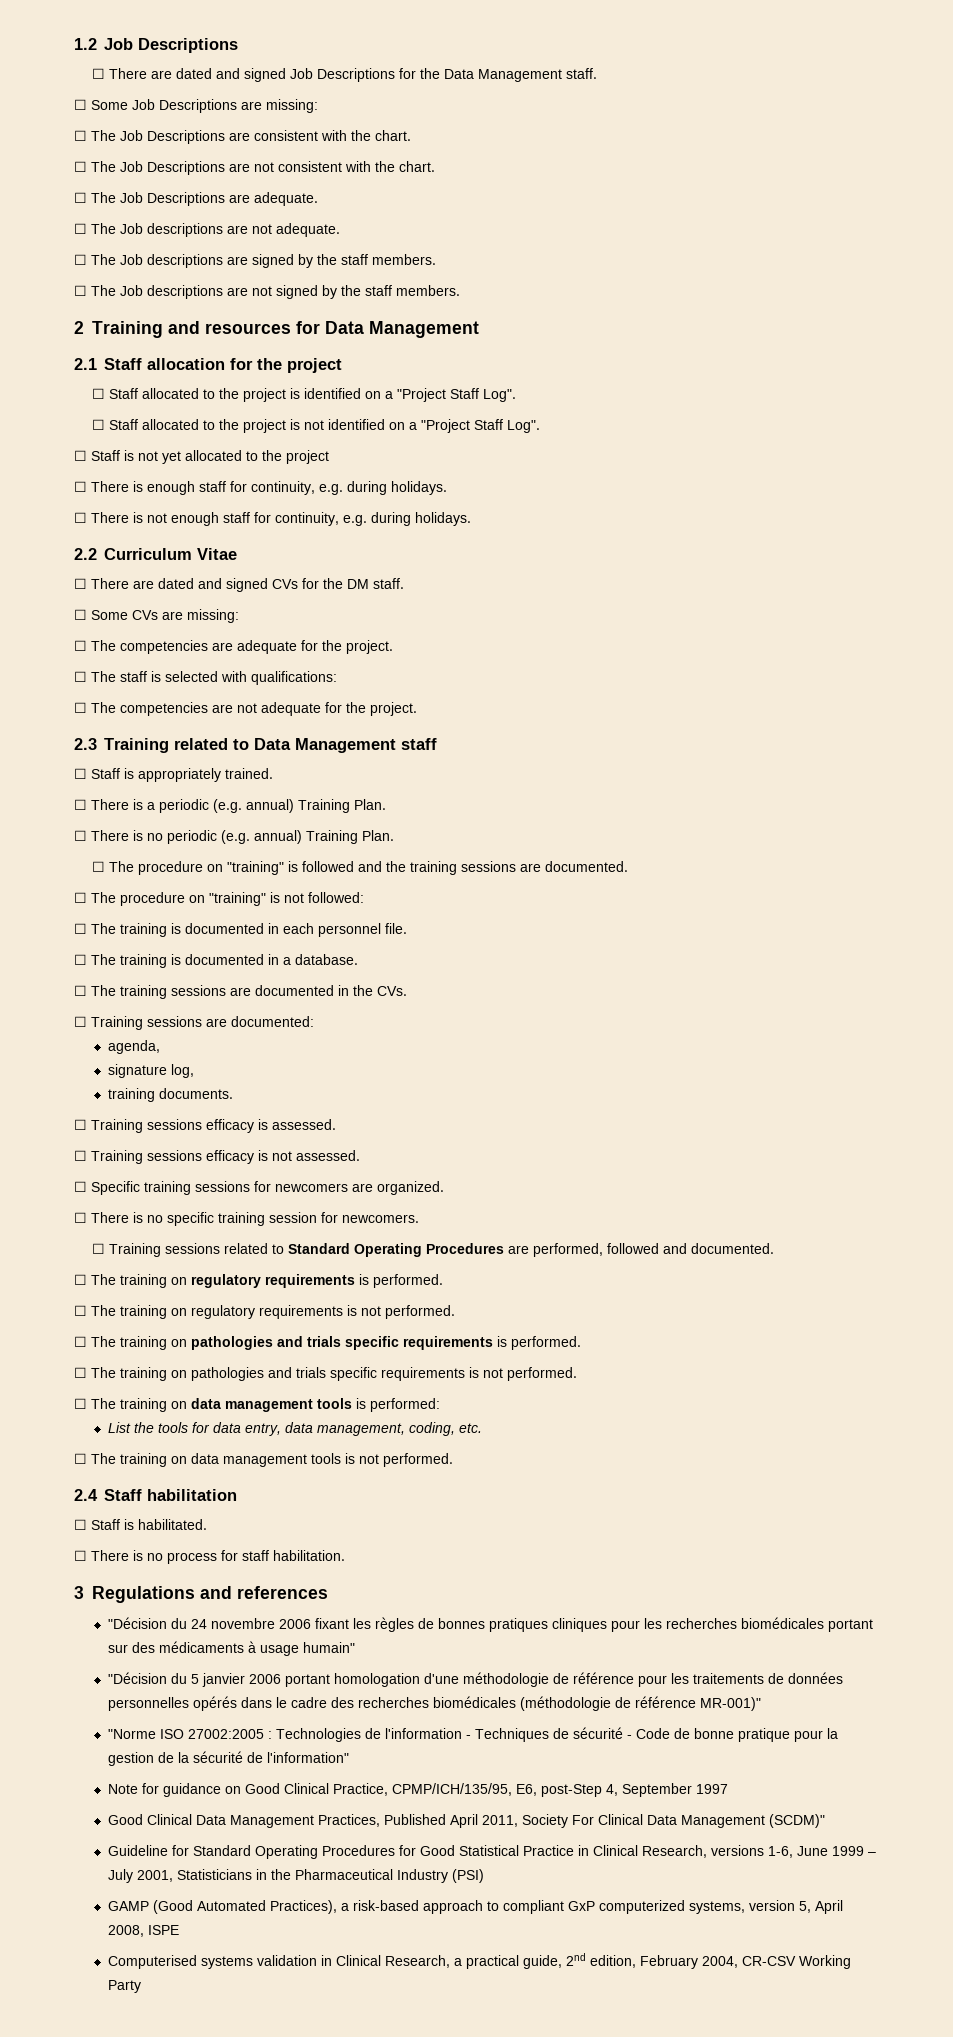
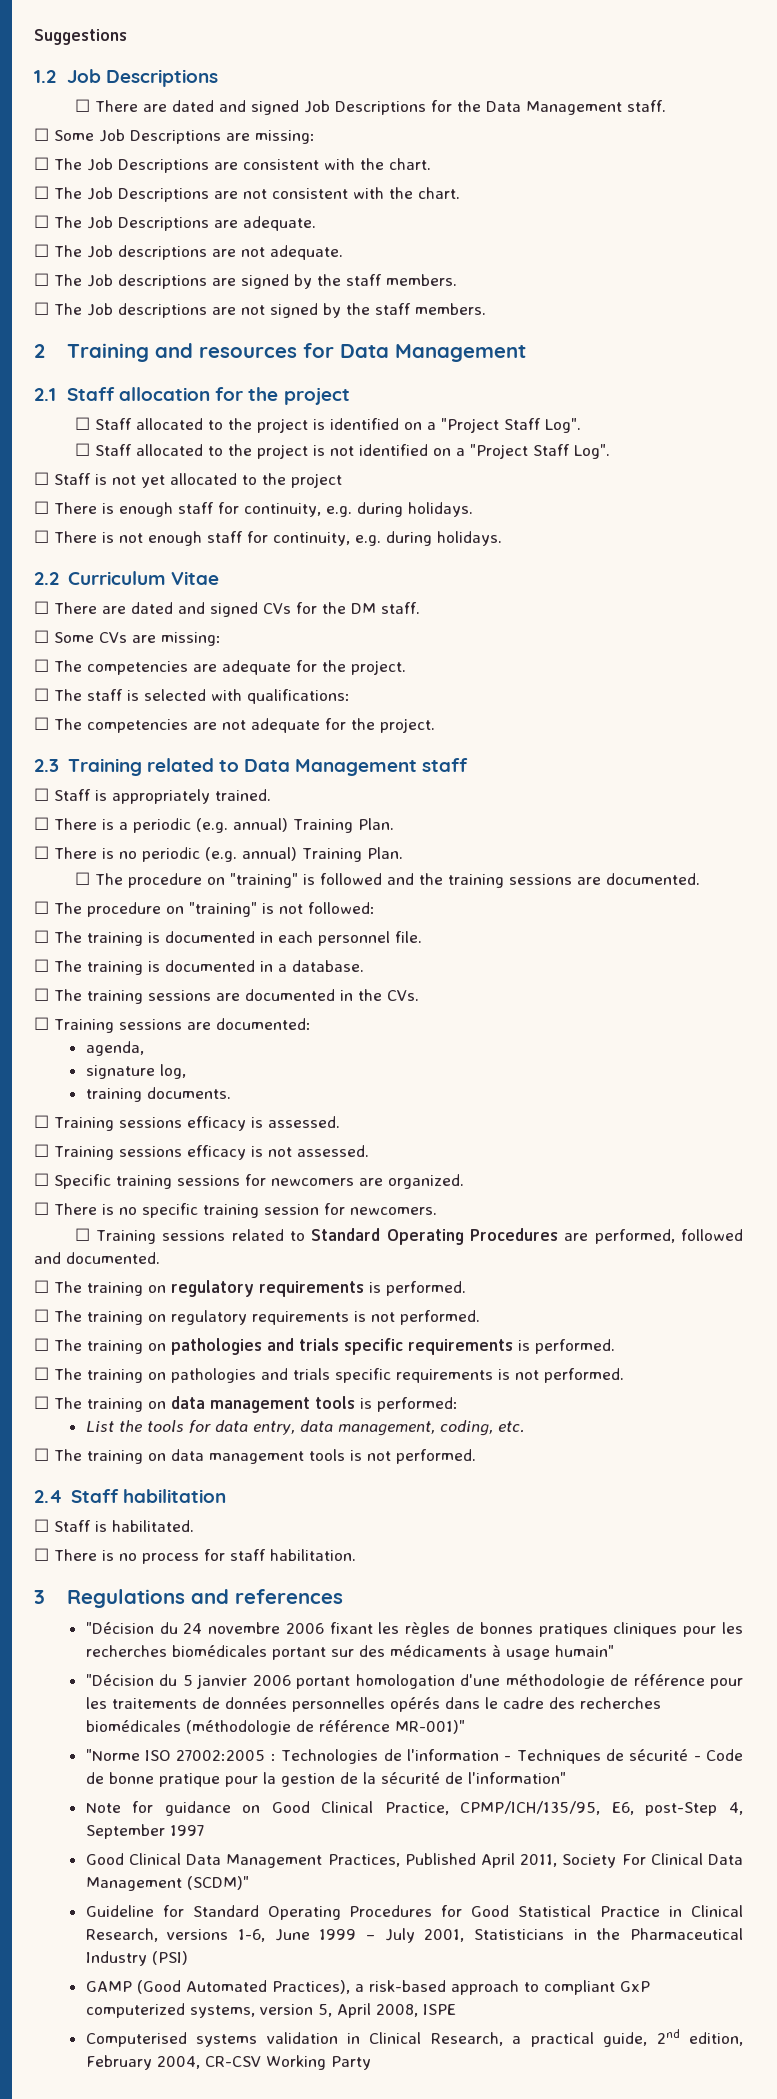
(74, 44) none -> [34,29,127,45] Suggestions //

